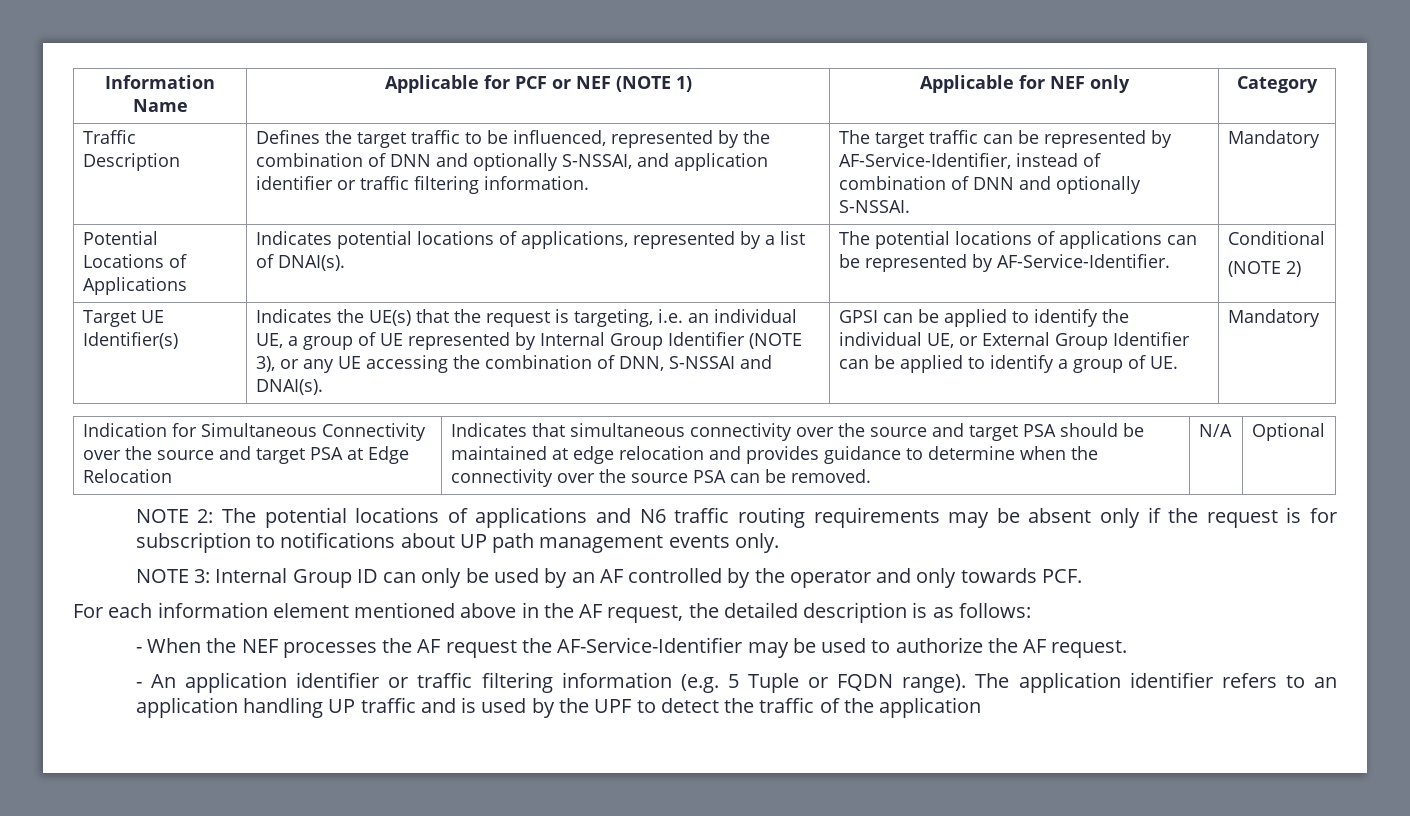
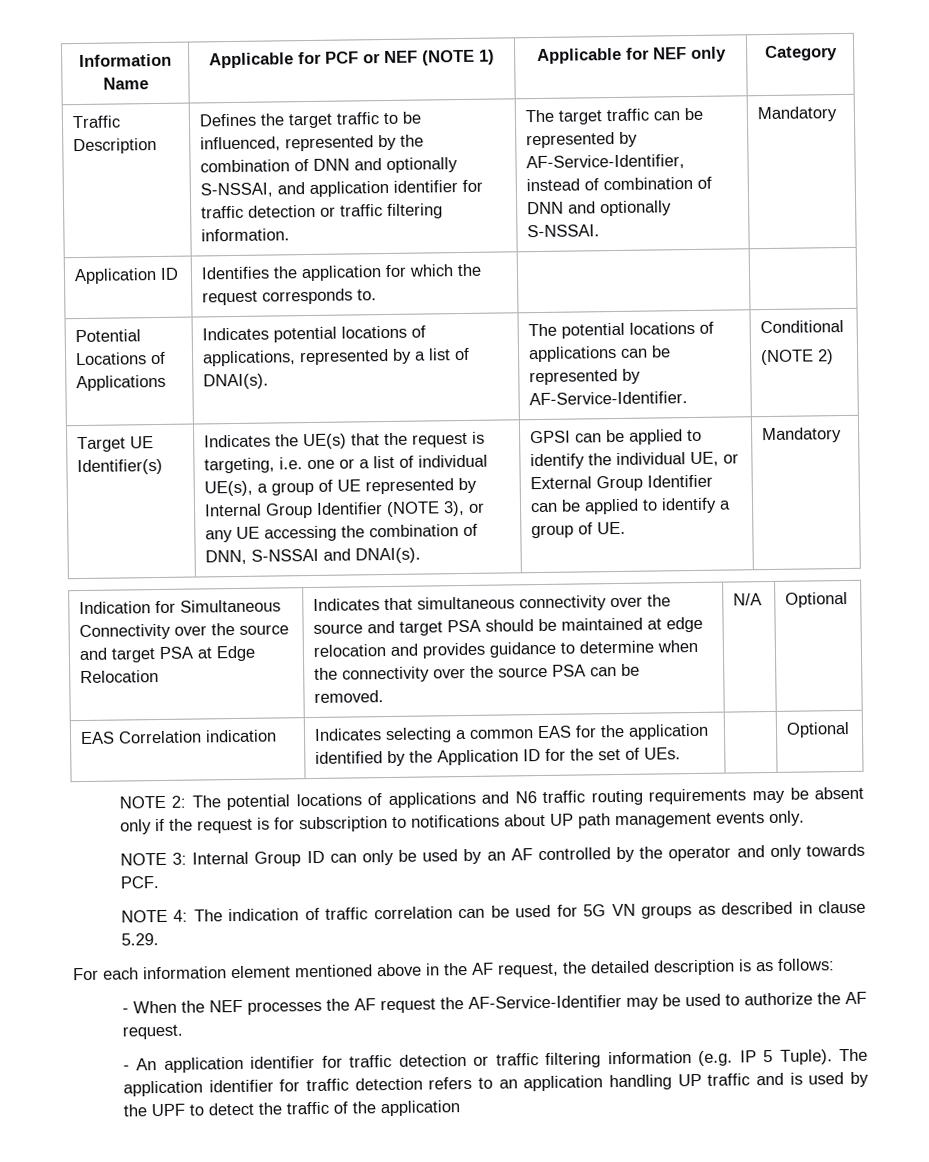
(333, 183) none -> [462,179,484,192] [201,204,317,219] for traffic detection
(1320, 139) none -> [74,267,180,285] [201,263,483,282] [202,288,378,306] // Application ID | Identifies the application for which the request corresponds to. | |
[687,309,797,323] [255,333,283,348] an individual UE, -> [307,454,489,470] [204,480,254,497] one or a list of individual UE(s),
(1325, 432) none -> [80,729,278,745] [314,723,710,744] [315,747,682,767] [786,721,851,738] // EAS Correlation indication | Indicates selecting a common EAS for the application identified by the Application ID for the set of UEs. | | Optional
(1082, 576) none -> [120,900,867,923] [120,933,159,946] // NOTE 4: The indication of traffic correlation can be used for 5G VN groups as described in clause 5.29.
(380, 680) none -> [321,1054,467,1068] for traffic detection
[727,672,1213,693] 5 Tuple or FQDN range). The application identifier -> [739,1048,869,1065] [122,1077,423,1097] IP 5 Tuple). The application identifier for traffic detection

